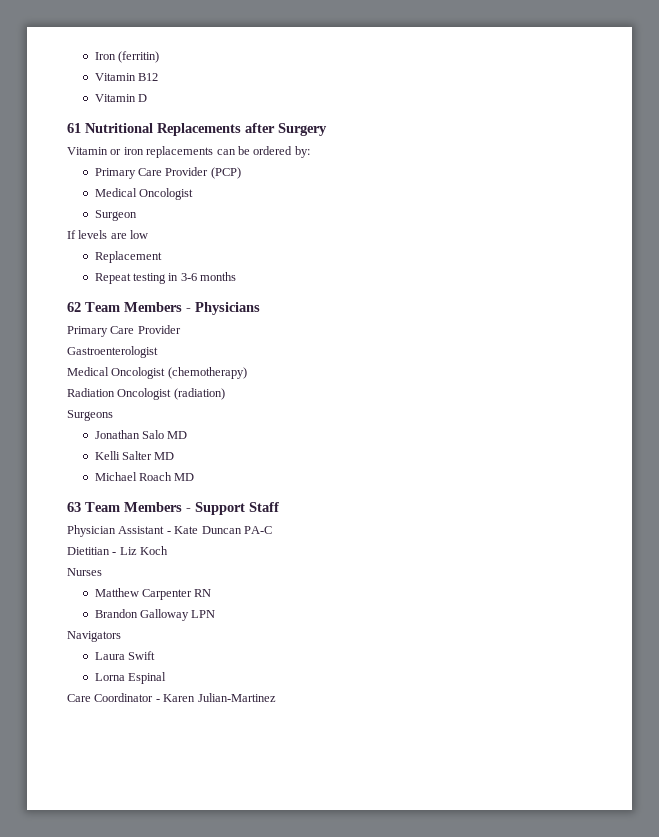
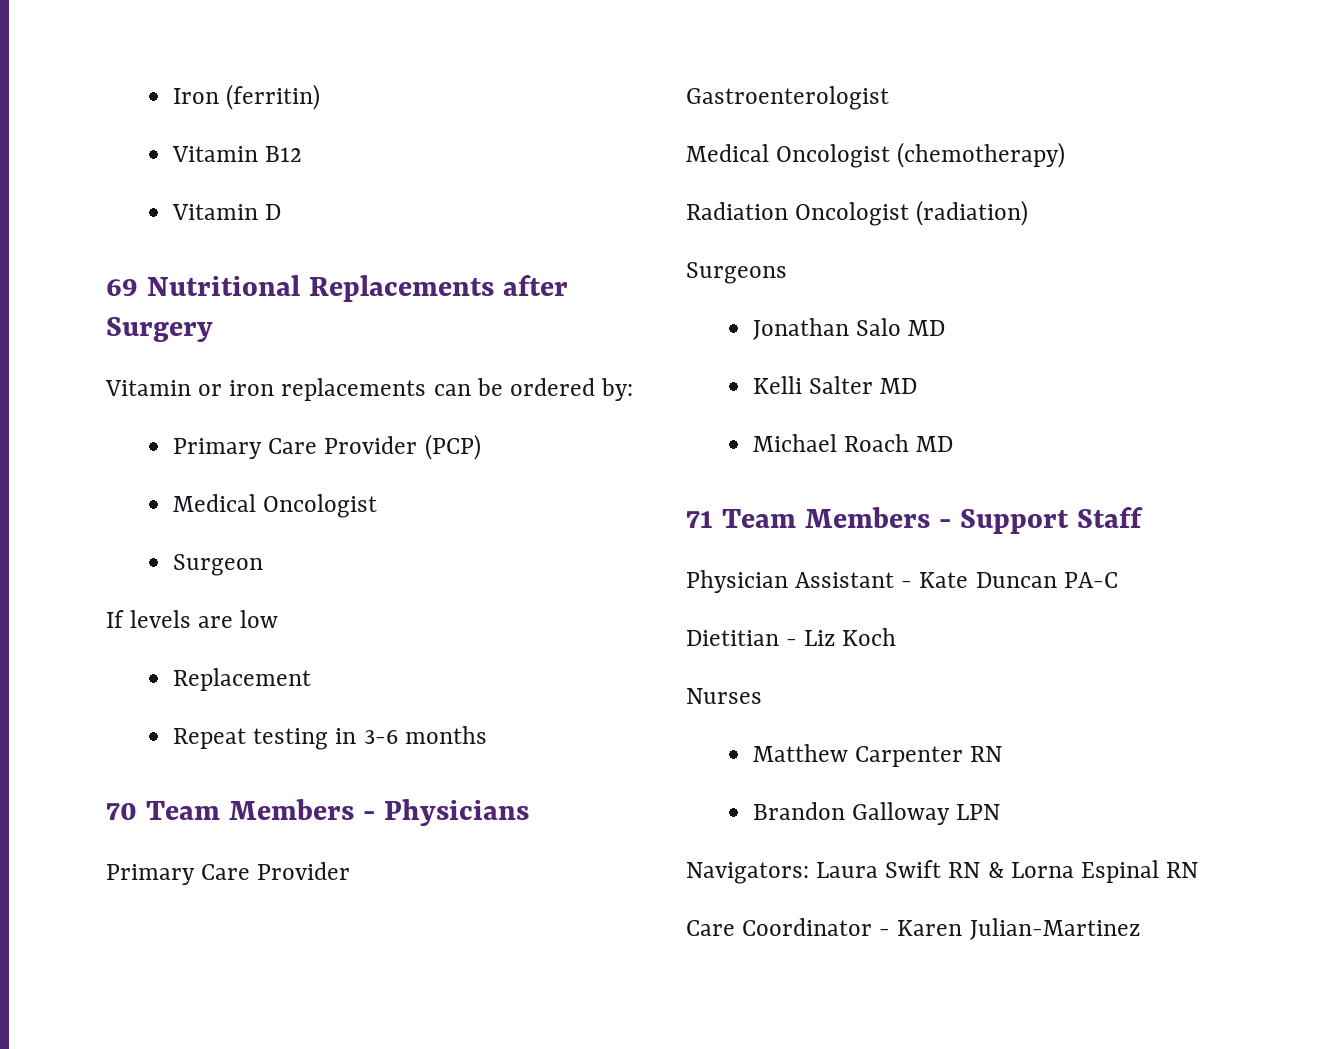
[67,123,81,133] 61 -> [106,279,138,296] 69
[67,302,81,312] 62 -> [106,803,137,820] 70
[67,502,81,512] 63 -> [686,511,713,528] 71
[67,631,121,642] Navigators // -> [686,862,809,884] Navigators:
(155, 655) // -> [948,862,1004,878] RN &
(166, 678) none -> [1166,862,1199,878] RN

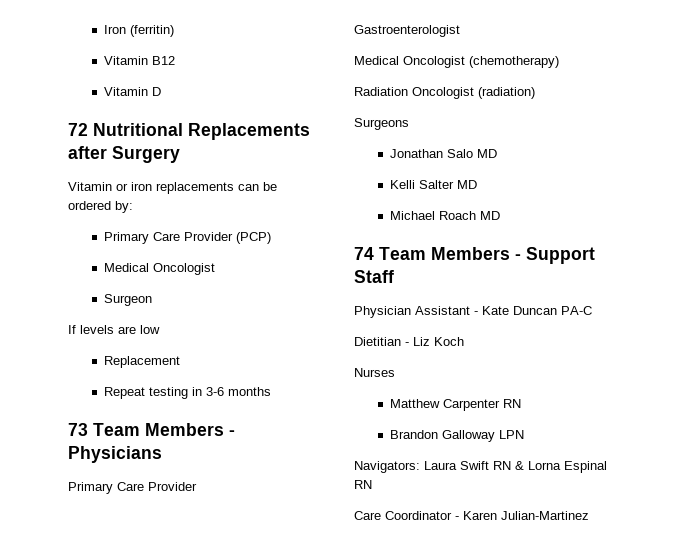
[106,279,138,296] 69 -> [68,123,88,136] 72
[106,803,137,820] 70 -> [68,423,88,436] 73
[686,511,713,528] 71 -> [354,247,374,260] 74

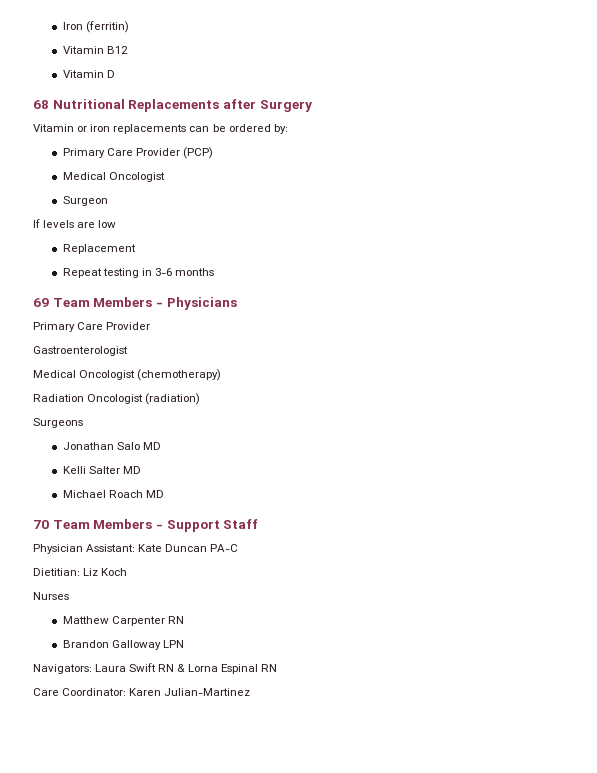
[68,123,88,136] 72 -> [33,100,49,109] 68
[68,423,88,436] 73 -> [33,298,49,307] 69
[354,247,374,260] 74 -> [33,520,49,529] 70
[415,306,478,315] Assistant - -> [86,544,136,552] Assistant:
[354,337,409,346] Dietitian - -> [33,568,80,576] Dietitian:
[385,511,459,520] Coordinator - -> [62,688,127,696] Coordinator:

